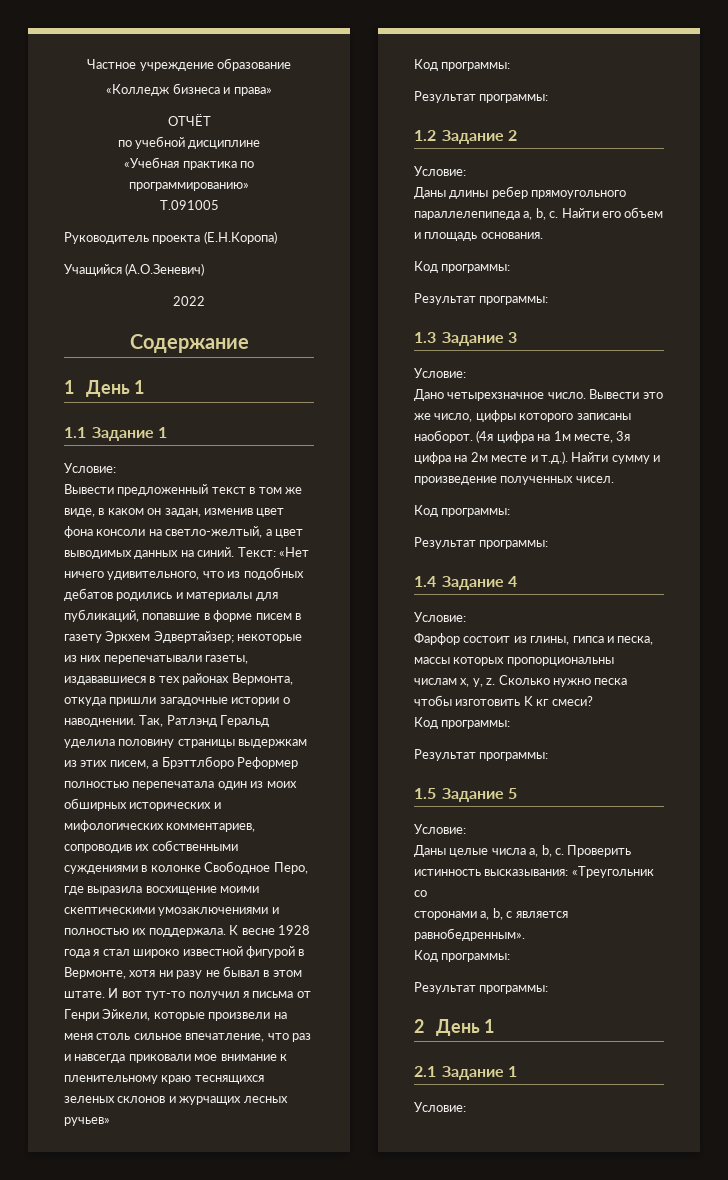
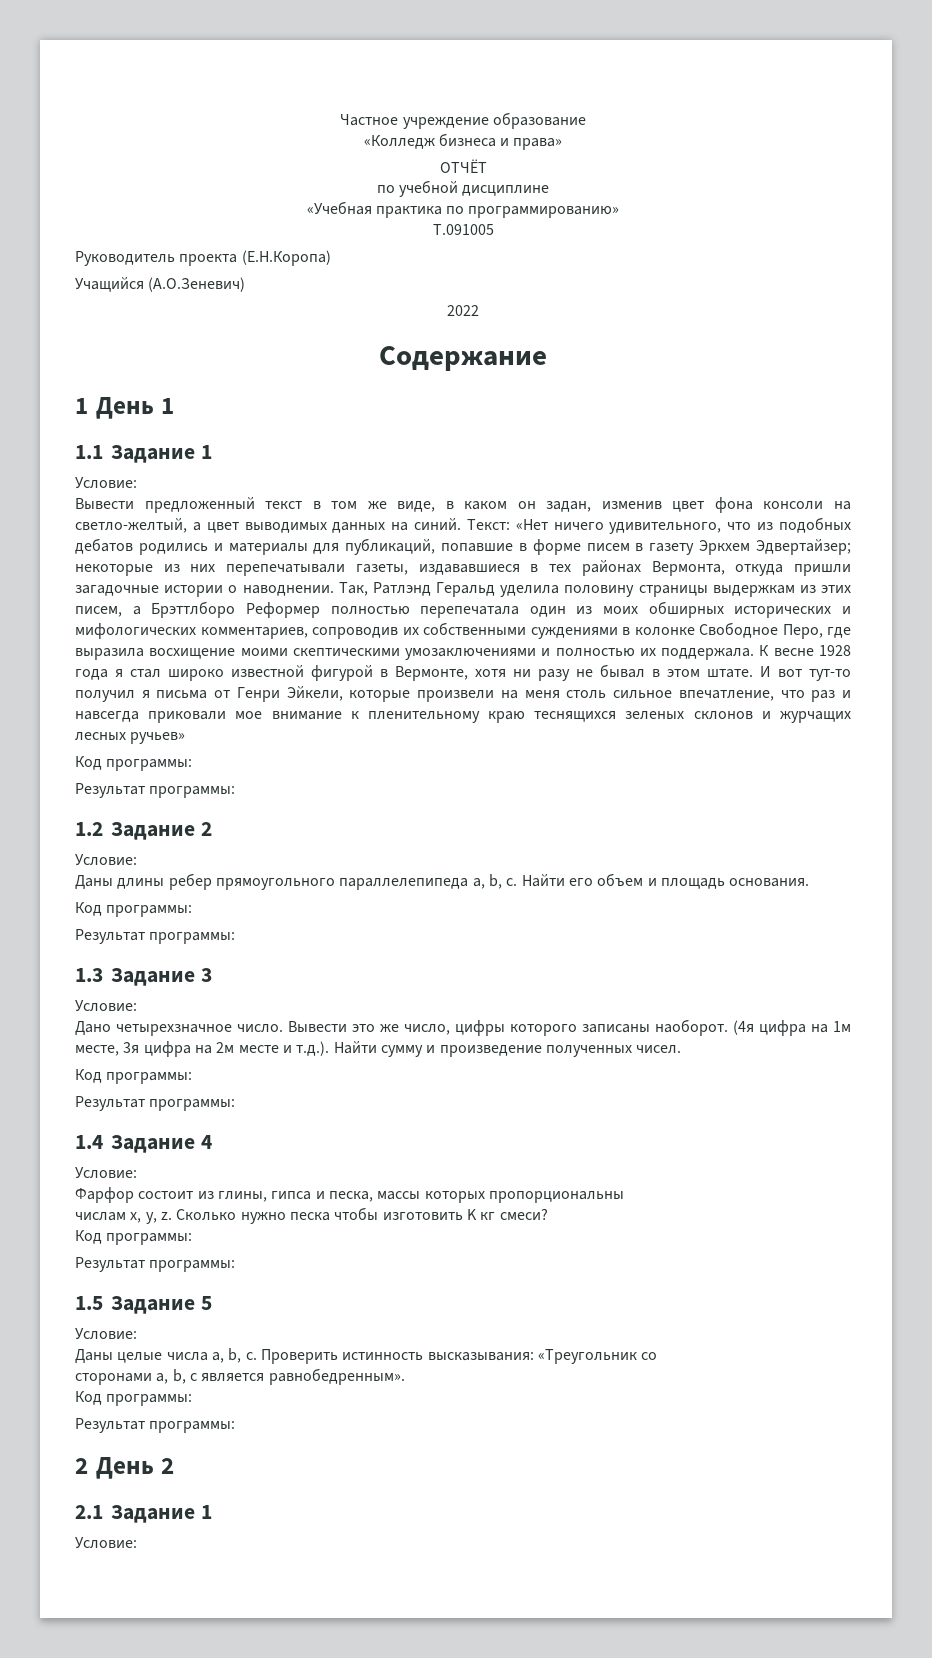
[484,1019,495,1033] 1 -> [160,1458,174,1474] 2

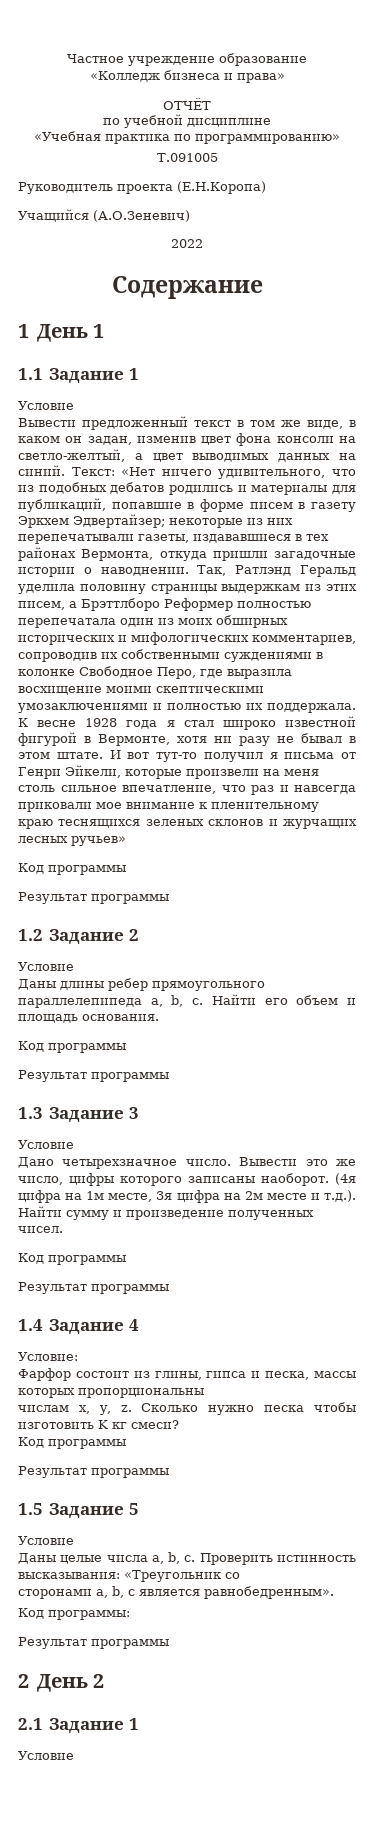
[75,477,137,489] Условие: -> [18,401,74,410] Условие
[106,759,193,771] [75,783,236,798] программы: // Результат программы: -> [48,865,126,875] [18,892,169,904] программы // Результат программы
[75,854,137,866] Условие: -> [18,962,74,971] Условие
[106,905,193,917] [75,929,236,944] программы: // Результат программы: -> [48,1043,126,1053] [18,1070,169,1082] программы // Результат программы
[75,1000,137,1012] Условие: -> [18,1140,74,1149] Условие
[106,1072,193,1084] [75,1096,236,1111] программы: // Результат программы: -> [48,1255,126,1265] [18,1282,169,1294] программы // Результат программы
[106,1233,193,1245] [75,1257,236,1272] программы: // Результат программы: -> [48,1439,126,1449] [18,1466,169,1478] программы // Результат программы
[75,1328,137,1340] Условие: -> [18,1536,74,1545] Условие
[149,1421,236,1433] программы: -> [91,1639,169,1649] программы
[75,1537,137,1549] Условие: -> [18,1751,74,1760] Условие

